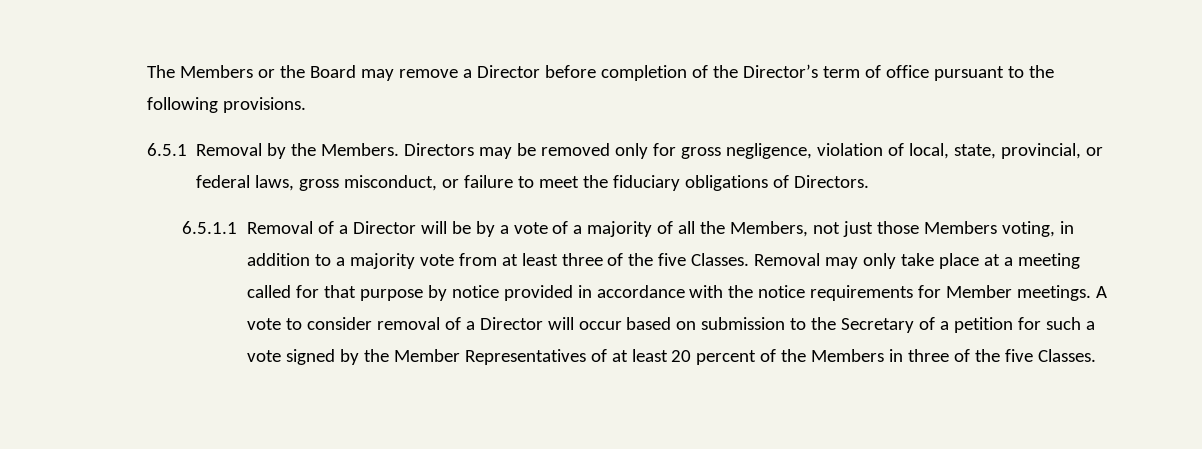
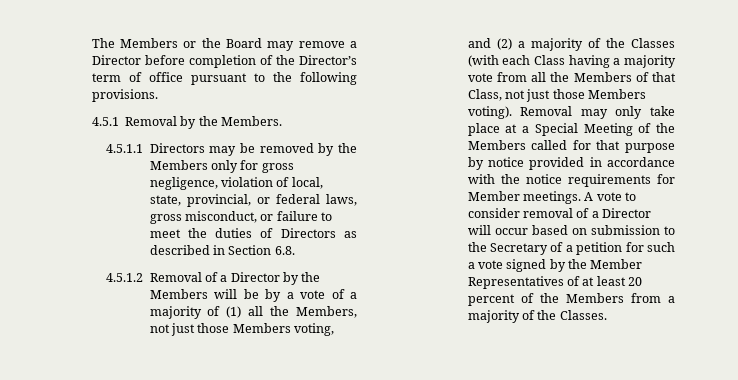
[147,143,188,156] 6.5.1 -> [91,117,119,126] 4.5.1
(400, 149) none -> [106,144,144,153] // 4.5.1.1
(611, 149) none -> [318,143,357,156] [149,160,208,170] by the Members
[613,175,870,191] [182,221,238,234] fiduciary obligations of Directors. // 6.5.1.1 -> [215,228,357,238] [149,245,295,255] [106,273,144,282] duties of Directors as described in Section 6.8. // 4.5.1.2
(416, 227) none -> [283,272,321,285] [149,289,208,299] by the Members
(674, 227) none -> [226,306,242,318] (1)
[1060,221,1075,234] [246,253,750,269] in addition to a majority vote from at least three of the five Classes. -> [467,38,675,51] [467,55,676,68] [467,72,676,82] [467,89,647,102] [467,106,512,119] and (2) a majority of the Classes (with each Class having a majority vote from all the Members of that Class, not just those Members voting).
[1018,253,1081,269] meeting -> [534,123,675,136] [467,140,526,150] Special Meeting of the Members
[889,349,1034,362] in three of the five -> [630,293,675,303] [467,310,557,323] from a majority of the

